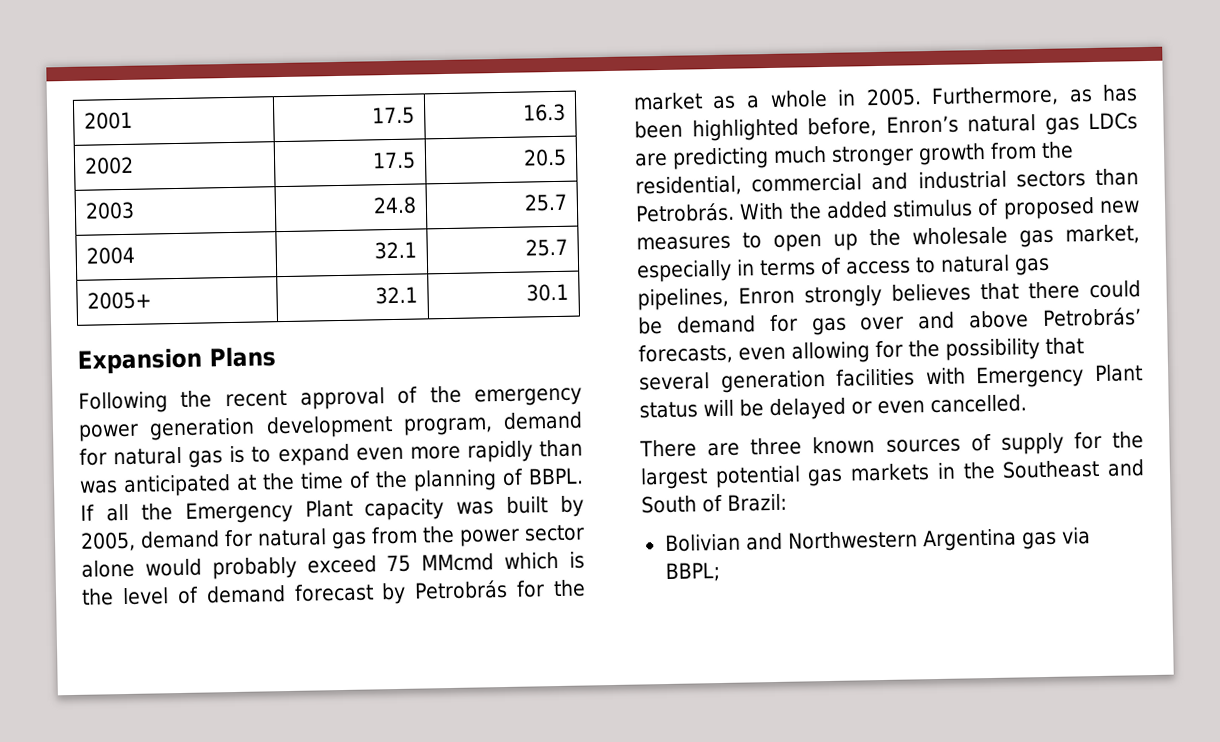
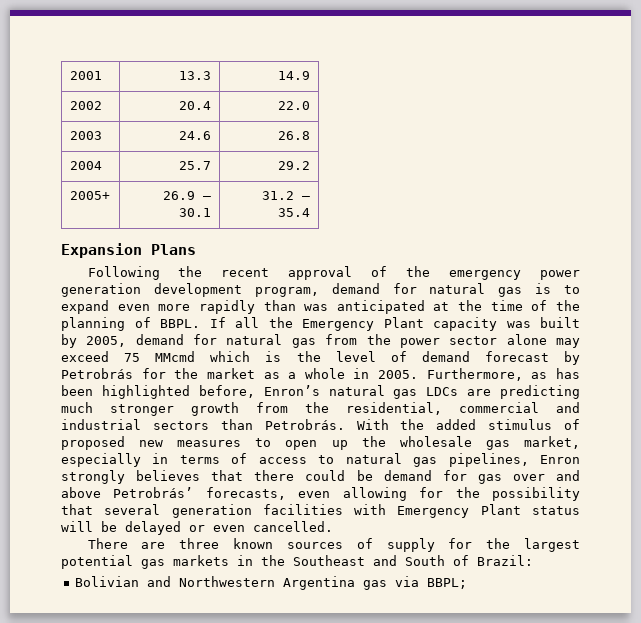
[371,106,415,125] [522,103,566,122] 17.5 | 16.3 -> [179,71,212,80] [278,71,311,80] 13.3 | 14.9
[371,151,416,170] [522,148,567,167] 17.5 | 20.5 -> [179,101,212,110] [278,101,311,110] 20.4 | 22.0
[372,196,417,215] [523,193,568,212] 24.8 | 25.7 -> [179,131,212,140] [278,131,311,140] 24.6 | 26.8
[373,241,417,260] [524,238,568,257] 32.1 | 25.7 -> [179,161,212,170] [278,161,311,170] 25.7 | 29.2
[374,286,418,305] [525,283,569,302] 32.1 | 30.1 -> [163,191,212,200] [179,208,212,217] [262,191,311,200] [278,208,311,217] 26.9 – 30.1 | 31.2 – 35.4
[144,556,297,580] would probably -> [556,338,580,348] may

